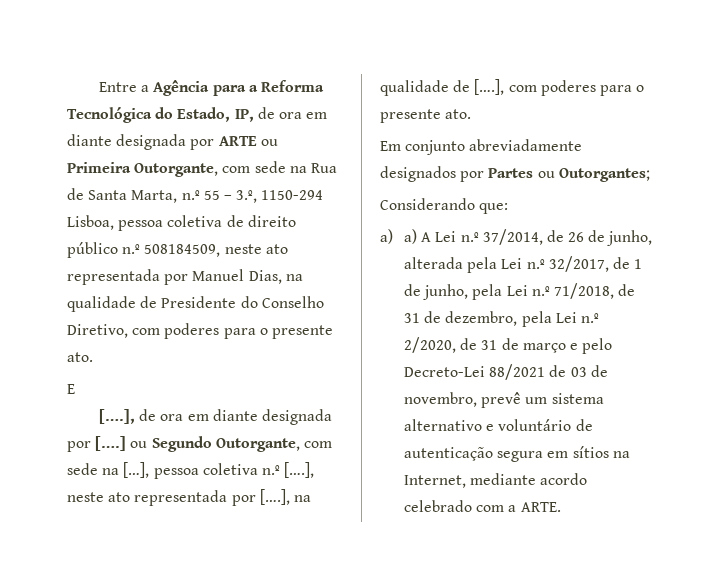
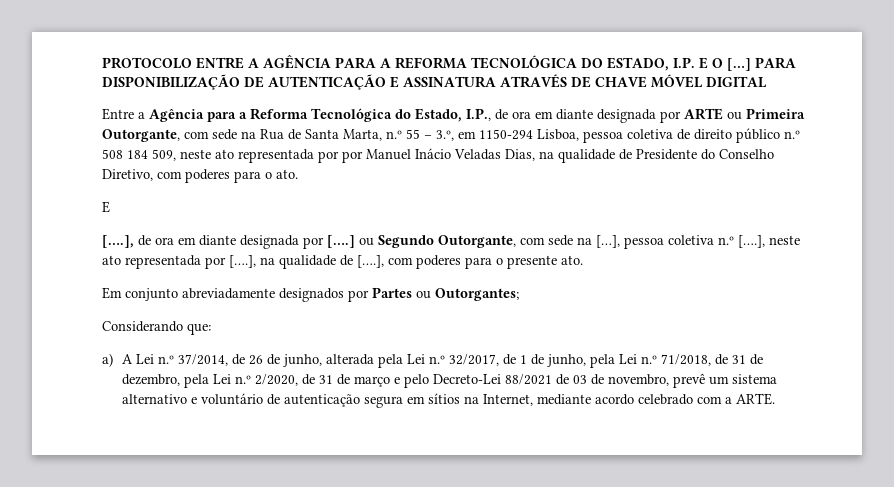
(99, 87) none -> [102,55,796,71] [102,74,767,90] PROTOCOLO ENTRE A AGÊNCIA PARA A REFORMA TECNOLÓGICA DO ESTADO, I.P. E O […] PARA DISPONIBILIZAÇÃO DE AUTENTICAÇÃO E ASSINATURA ATRAVÉS DE CHAVE MÓVEL DIGITAL //
[234,109,254,122] IP, -> [466,108,491,121] I.P.,
(258, 196) none -> [458,131,476,139] em
[144,244,288,257] [67,269,245,285] 508184509, neste ato representada por Manuel -> [102,148,501,163] 508 184 509, neste ato representada por por Manuel Inácio Veladas
[271,325,333,339] presente -> (272, 175) none
[403,229,417,244] a) -> (113, 360) none

